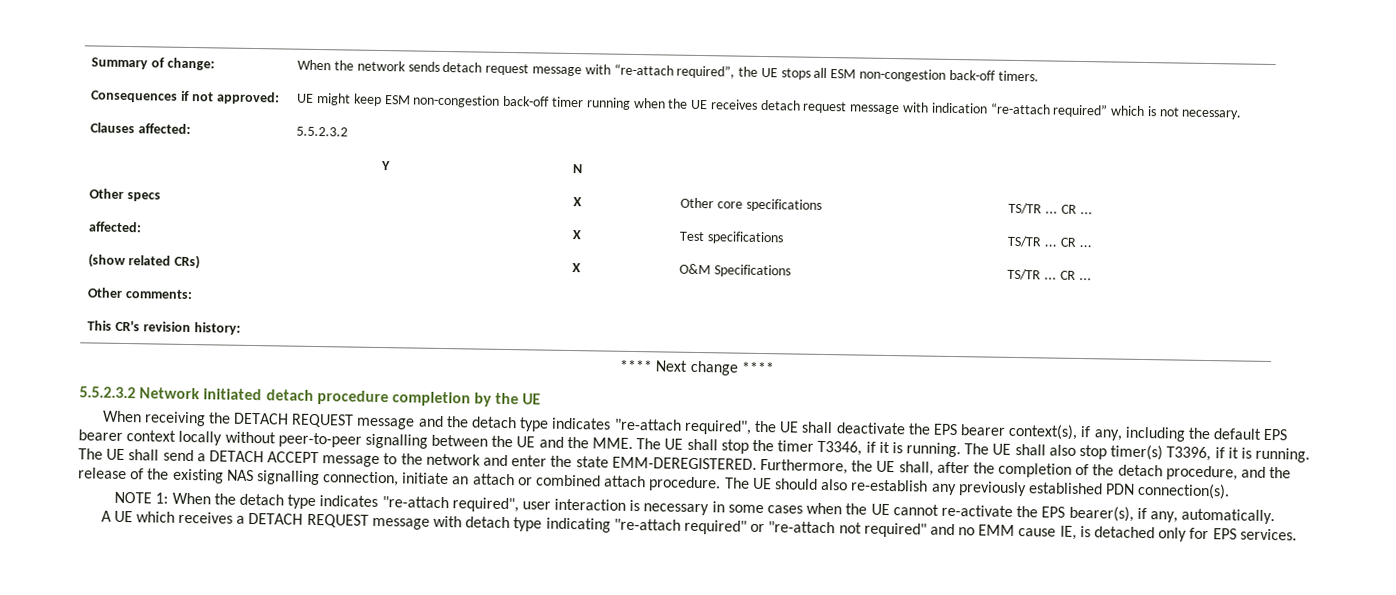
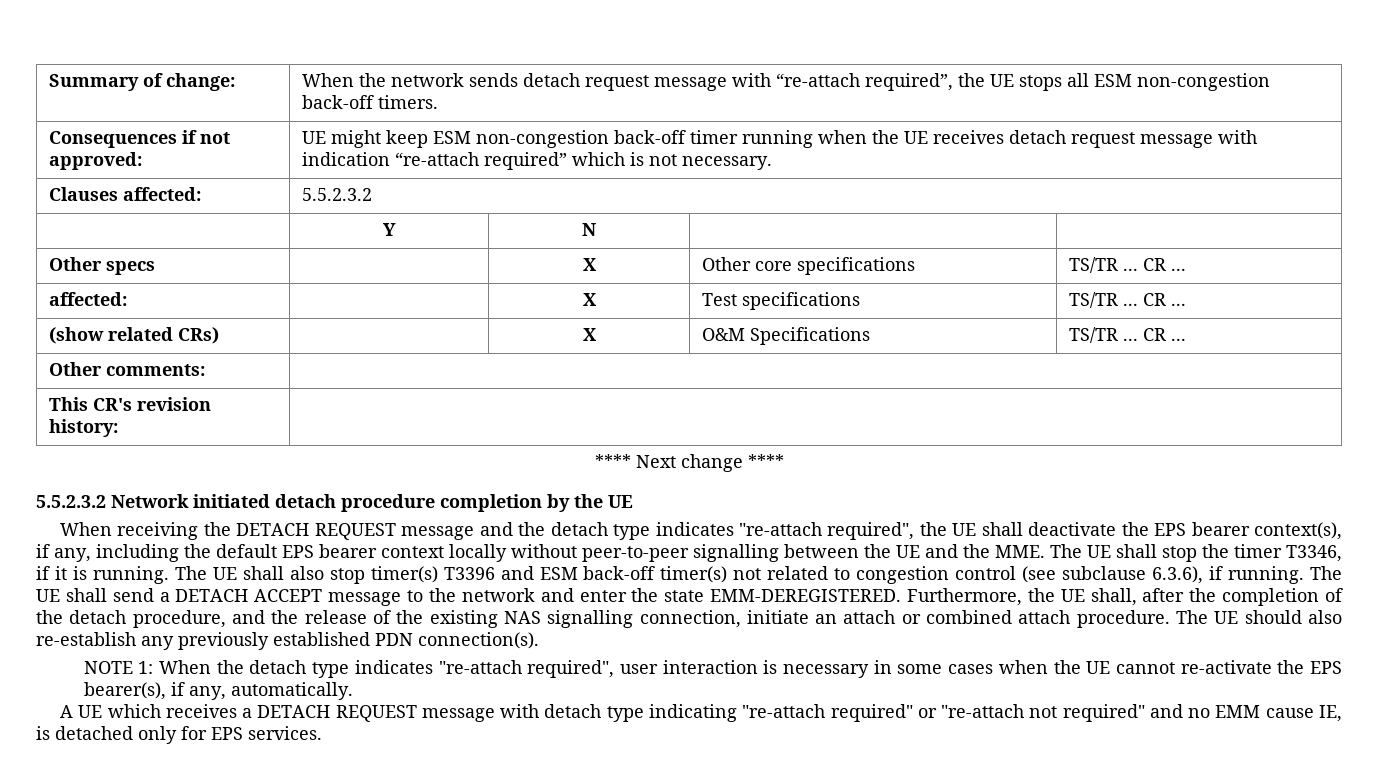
[1166,446,1252,462] T3396, if it is -> [443,566,1224,584] T3396 and ESM back-off timer(s) not related to congestion control (see subclause 6.3.6), if

